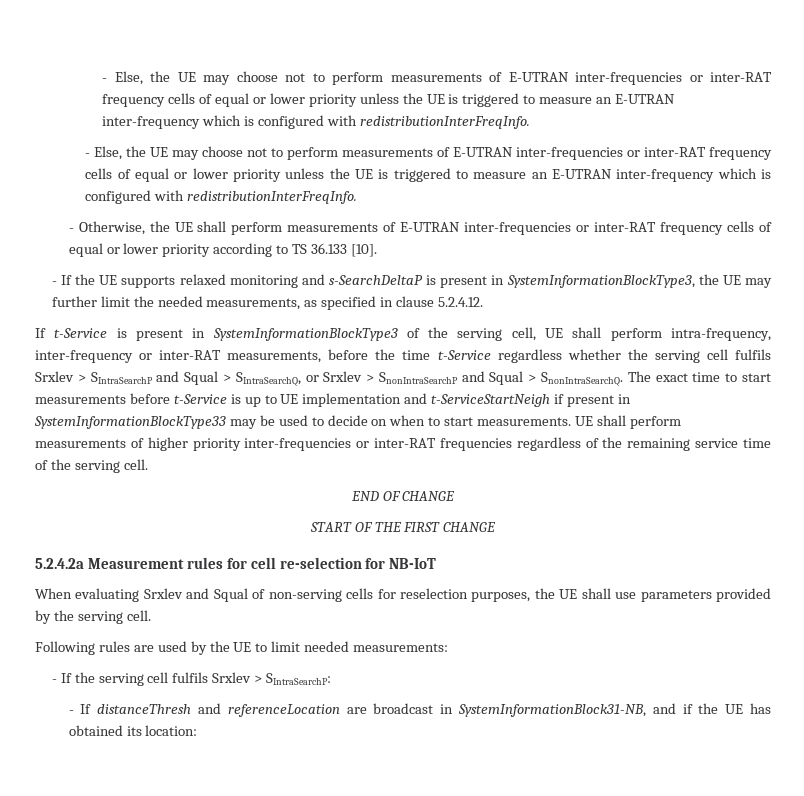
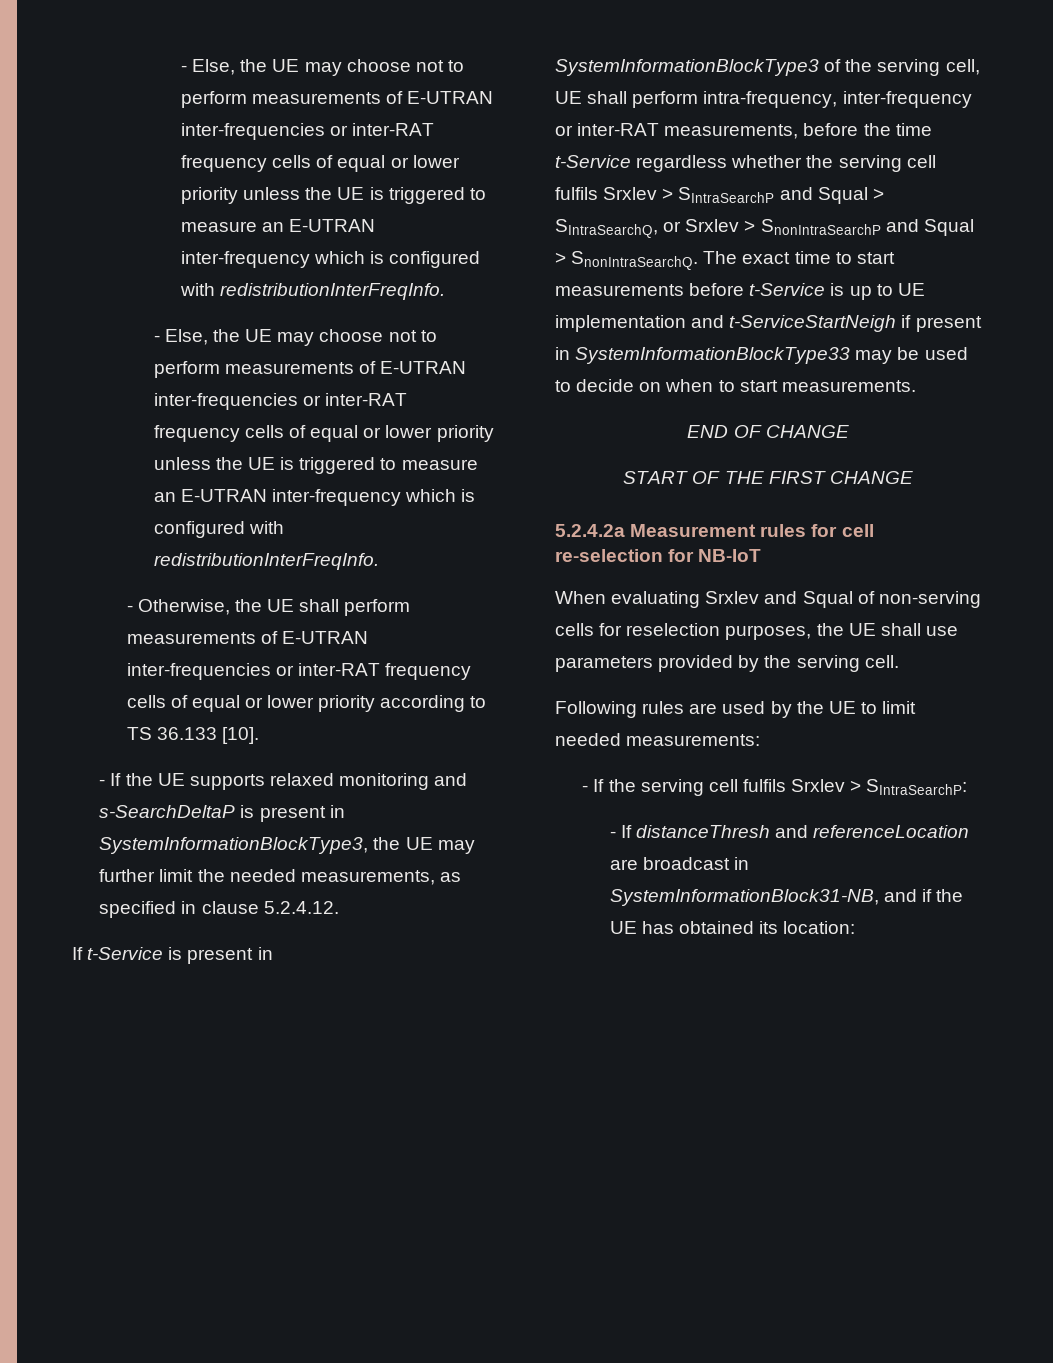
[575,415,681,429] [35,437,771,451] [35,459,148,473] UE shall perform measurements of higher priority inter-frequencies or inter-RAT frequencies regardless of the remaining service time of the serving cell. -> (916, 386) none

